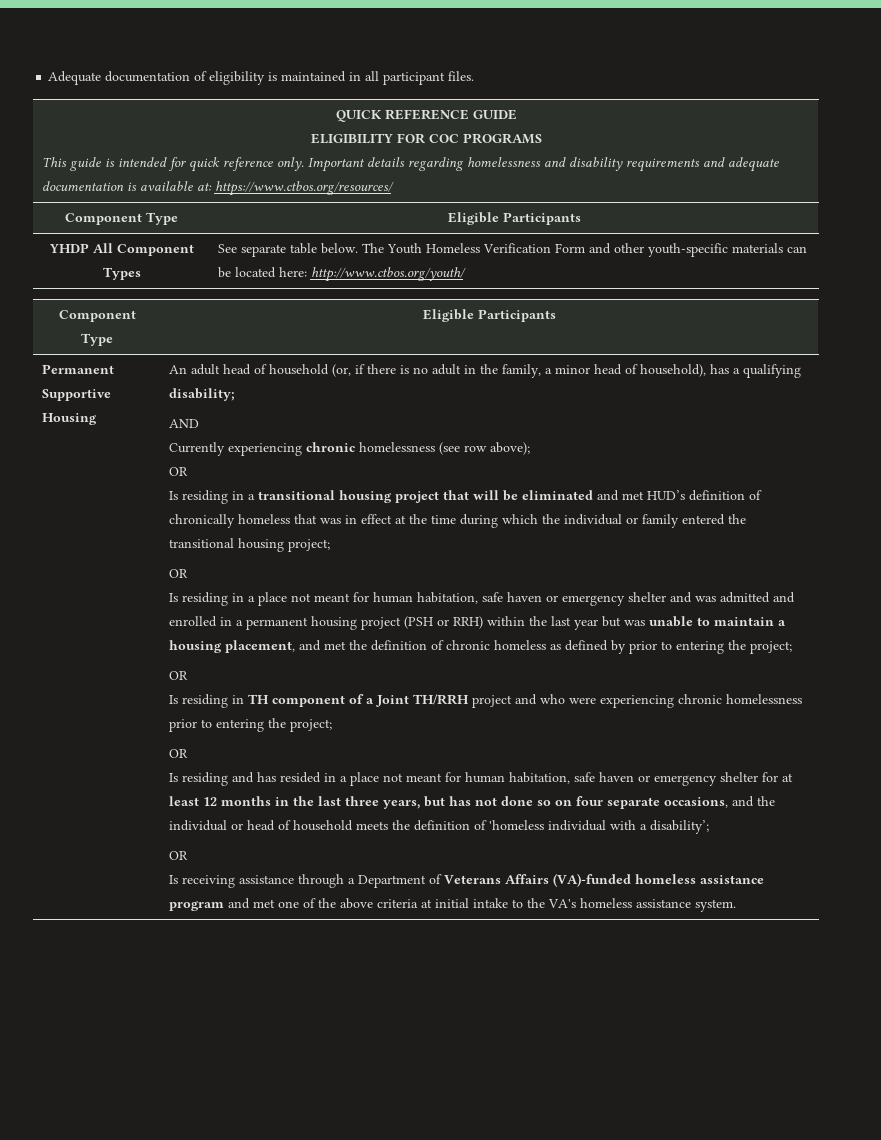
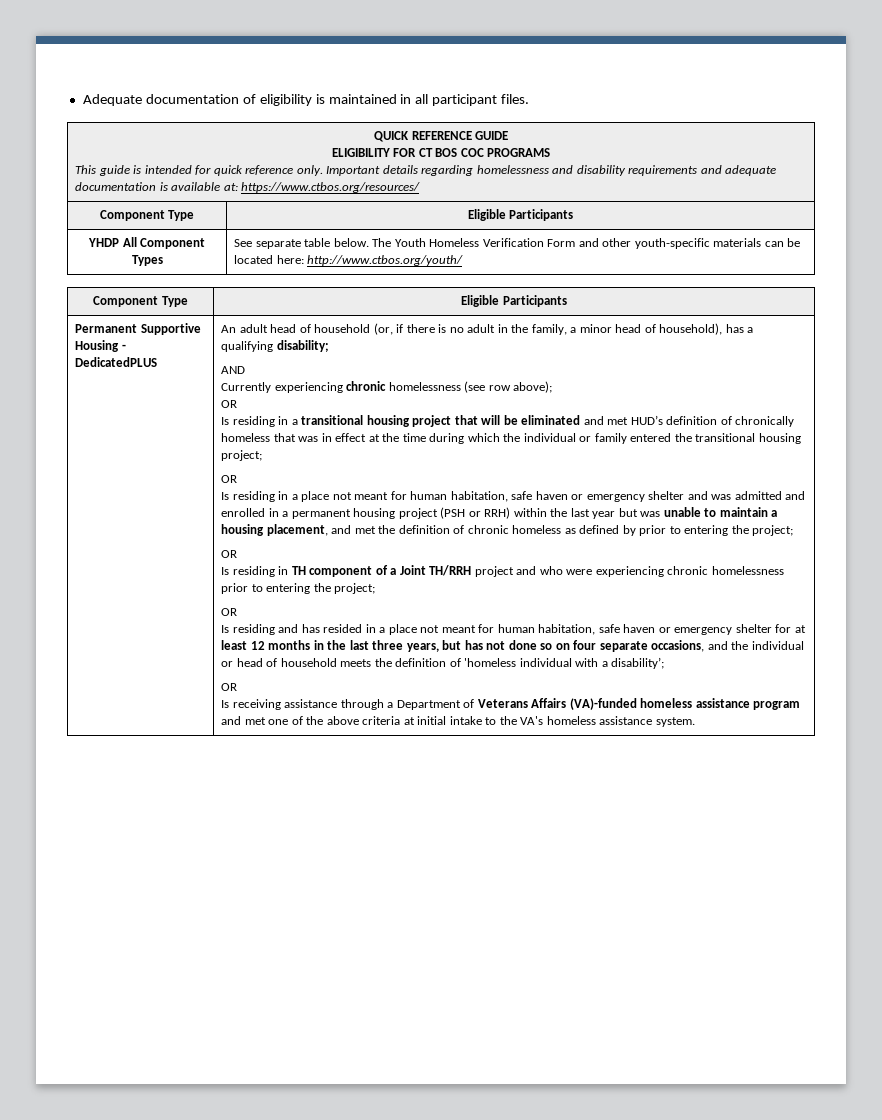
(425, 138) none -> [418,148,458,157] CT BOS
(97, 419) none -> [121,344,126,350] [75,357,158,367] - DedicatedPLUS

